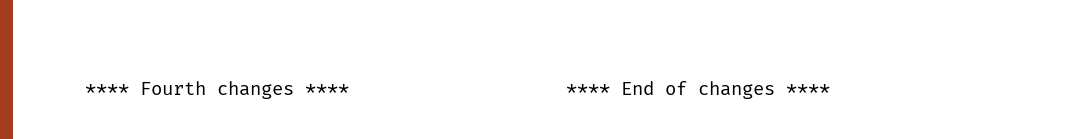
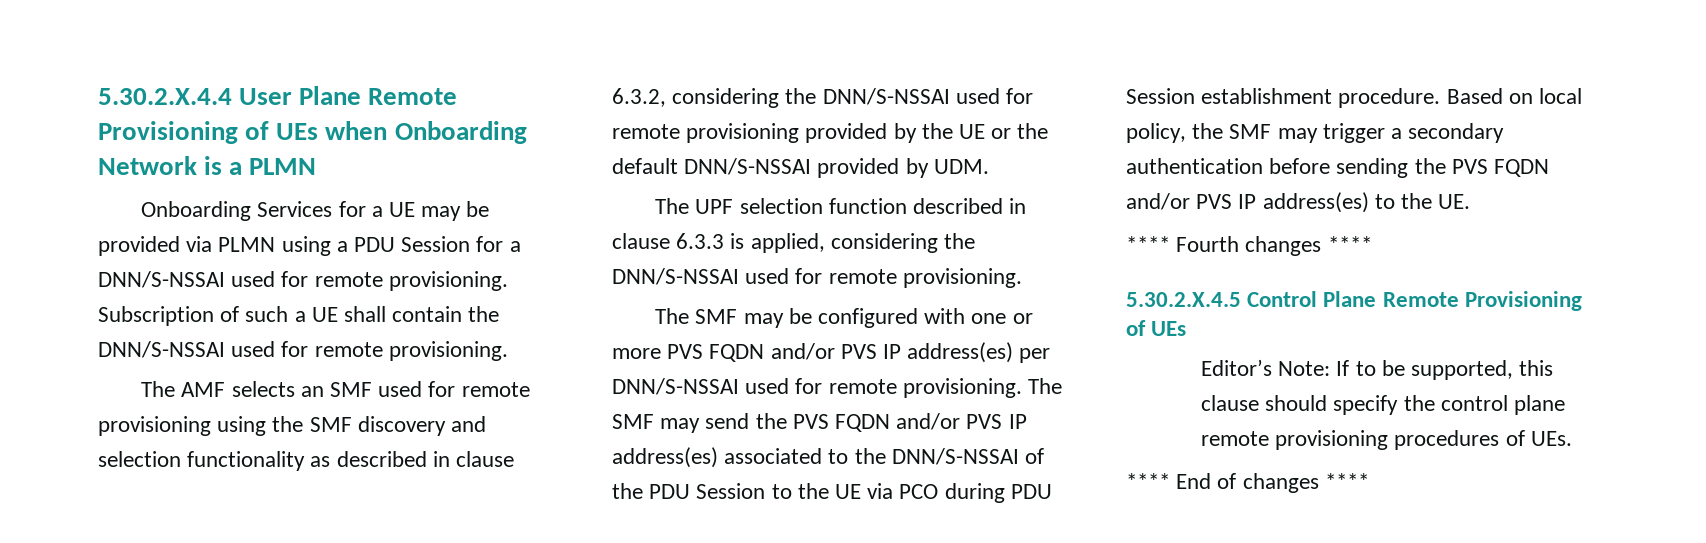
[85,81,349,99] **** Fourth changes **** -> [98,86,458,105] [98,121,527,144] [98,156,317,175] [141,201,490,221] [98,236,521,256] [98,271,508,291] [98,306,500,326] [98,341,508,361] [141,381,530,397] [98,416,487,436] [98,451,515,471] [612,88,1034,108] [612,123,1049,143] [612,158,989,178] [655,198,1027,214] [612,233,976,253] [612,268,1022,288] [655,308,1033,328] [612,342,1051,363] [612,378,1063,398] [612,413,1027,433] [612,447,1045,468] [612,483,1052,503] [1126,88,1583,108] [1126,123,1505,143] [1126,158,1550,178] [1126,192,1471,213] [1126,236,1372,256] [1126,291,1582,311] [1126,320,1187,336] [1201,359,1554,380] [1201,395,1566,415] [1201,430,1572,450] 5.30.2.X.4.4 User Plane Remote Provisioning of UEs when Onboarding Network is a PLMN // Onboarding Services for a UE may be provided via PLMN using a PDU Session for a DNN/S-NSSAI used for remote provisioning. Subscription of such a UE shall contain the DNN/S-NSSAI used for remote provisioning. // The AMF selects an SMF used for remote provisioning using the SMF discovery and selection functionality as described in clause 6.3.2, considering the DNN/S-NSSAI used for remote provisioning provided by the UE or the default DNN/S-NSSAI provided by UDM. // The UPF selection function described in clause 6.3.3 is applied, considering the DNN/S-NSSAI used for remote provisioning. // The SMF may be configured with one or more PVS FQDN and/or PVS IP address(es) per DNN/S-NSSAI used for remote provisioning. The SMF may send the PVS FQDN and/or PVS IP address(es) associated to the DNN/S-NSSAI of the PDU Session to the UE via PCO during PDU Session establishment procedure. Based on local policy, the SMF may trigger a secondary authentication before sending the PVS FQDN and/or PVS IP address(es) to the UE. // **** Fourth changes **** // 5.30.2.X.4.5 Control Plane Remote Provisioning of UEs // Editor’s Note: If to be supported, this clause should specify the control plane remote provisioning procedures of UEs.

